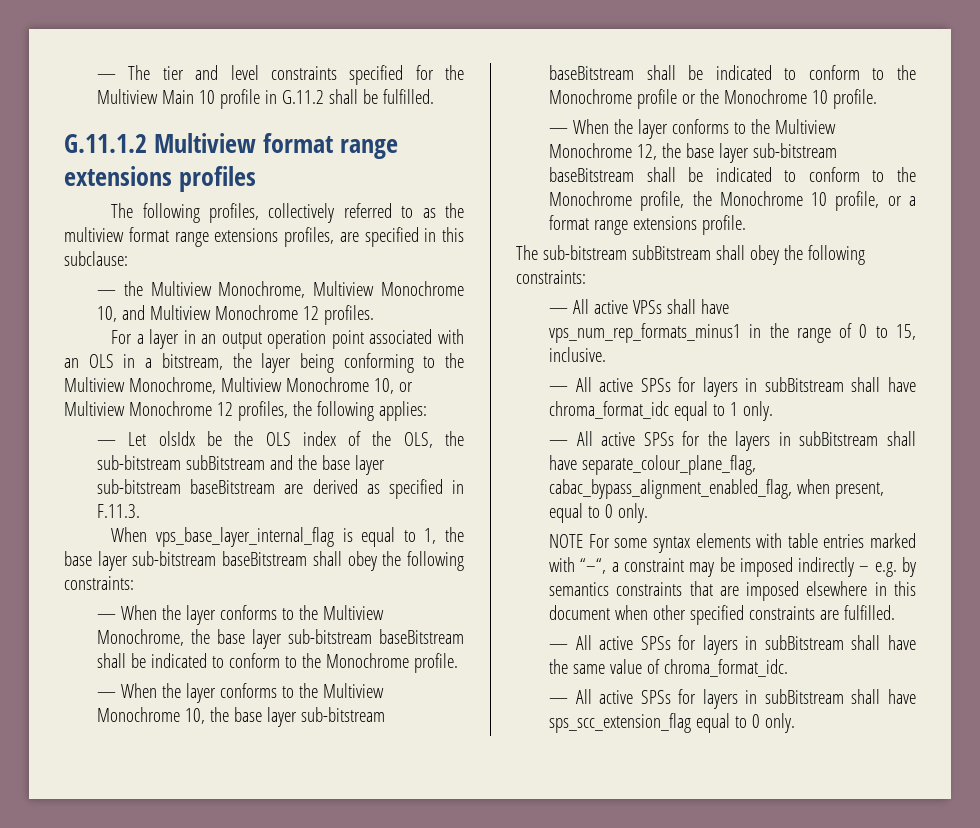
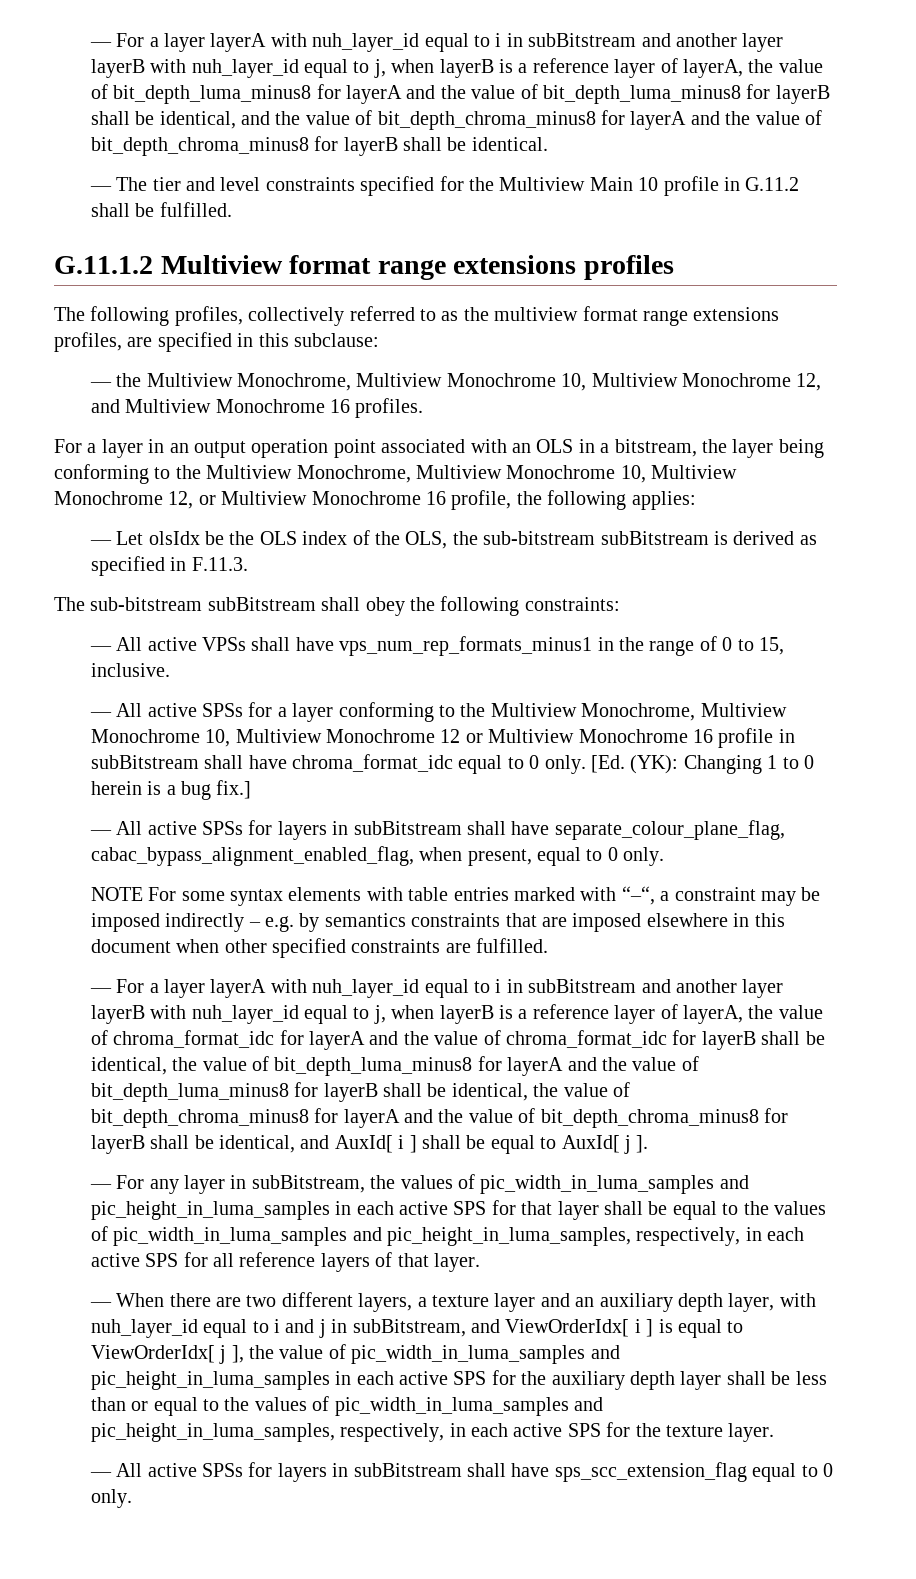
[97,74,117,80] — -> [89,33,784,52] [90,58,823,78] [90,84,830,104] [90,110,822,130] [90,136,548,156] [89,186,112,191] — For a layer layerA with nuh_layer_id equal to i in subBitstream and another layer layerB with nuh_layer_id equal to j, when layerB is a reference layer of layerA, the value of bit_depth_luma_minus8 for layerA and the value of bit_depth_luma_minus8 for layerB shall be identical, and the value of bit_depth_chroma_minus8 for layerA and the value of bit_depth_chroma_minus8 for layerB shall be identical. // —
(118, 314) none -> [591,373,822,391] Multiview Monochrome 12,
[303,306,320,320] 12 -> [329,399,350,413] 16
[398,382,413,392] [64,401,288,421] or Multiview Monochrome 12 profiles, -> [651,465,738,479] [54,490,512,510] Multiview Monochrome 12, or Multiview Monochrome 16 profile,
[270,455,386,475] [97,479,304,494] and the base layer sub-bitstream baseBitstream are -> [713,531,728,545] is
[111,527,464,547] [64,551,465,571] [64,576,134,590] [97,605,385,625] [97,629,464,649] [97,653,459,673] [97,683,385,703] [97,707,386,727] [549,65,917,80] [549,89,878,109] [549,119,837,139] [549,143,838,163] [549,167,917,182] [549,191,917,211] [549,215,747,235] // When vps_base_layer_internal_flag is equal to 1, the base layer sub-bitstream baseBitstream shall obey the following constraints: // — When the layer conforms to the Multiview Monochrome, the base layer sub-bitstream baseBitstream shall be indicated to conform to the Monochrome profile. // — When the layer conforms to the Multiview Monochrome 10, the base layer sub-bitstream baseBitstream shall be indicated to conform to the Monochrome profile or the Monochrome 10 profile. // — When the layer conforms to the Multiview Monochrome 12, the base layer sub-bitstream baseBitstream shall be indicated to conform to the Monochrome profile, the Monochrome 10 profile, or a format range extensions profile. -> (248, 564) none
[702,377,738,397] layers -> [277,702,787,722] [90,728,774,748] a layer conforming to the Multiview Monochrome, Multiview Monochrome 10, Multiview Monochrome 12 or Multiview Monochrome 16 profile
[730,401,774,421] [549,431,727,446] 1 only. // — All active SPSs for the -> [529,755,814,774] [90,780,252,800] [89,820,273,835] 0 only. [Ed. (YK): Changing 1 to 0 herein is a bug fix.] // — All active SPSs for
[575,635,916,655] [549,659,789,677] All active SPSs for layers in subBitstream shall have the same value of chroma_format_idc. -> [116,979,784,998] [90,1004,823,1024] [90,1030,825,1050] [90,1056,699,1076] [90,1082,630,1102] [90,1108,788,1128] [90,1135,649,1154] [89,1174,749,1194] [90,1200,826,1220] [90,1226,805,1246] [90,1252,480,1272] [89,1292,816,1312] [90,1319,744,1338] [90,1344,620,1364] [90,1370,827,1390] [90,1396,603,1416] [90,1422,775,1442] For a layer layerA with nuh_layer_id equal to i in subBitstream and another layer layerB with nuh_layer_id equal to j, when layerB is a reference layer of layerA, the value of chroma_format_idc for layerA and the value of chroma_format_idc for layerB shall be identical, the value of bit_depth_luma_minus8 for layerA and the value of bit_depth_luma_minus8 for layerB shall be identical, the value of bit_depth_chroma_minus8 for layerA and the value of bit_depth_chroma_minus8 for layerB shall be identical, and AuxId[ i ] shall be equal to AuxId[ j ]. // — For any layer in subBitstream, the values of pic_width_in_luma_samples and pic_height_in_luma_samples in each active SPS for that layer shall be equal to the values of pic_width_in_luma_samples and pic_height_in_luma_samples, respectively, in each active SPS for all reference layers of that layer. // — When there are two different layers, a texture layer and an auxiliary depth layer, with nuh_layer_id equal to i and j in subBitstream, and ViewOrderIdx[ i ] is equal to ViewOrderIdx[ j ], the value of pic_width_in_luma_samples and pic_height_in_luma_samples in each active SPS for the auxiliary depth layer shall be less than or equal to the values of pic_width_in_luma_samples and pic_height_in_luma_samples, respectively, in each active SPS for the texture layer.

